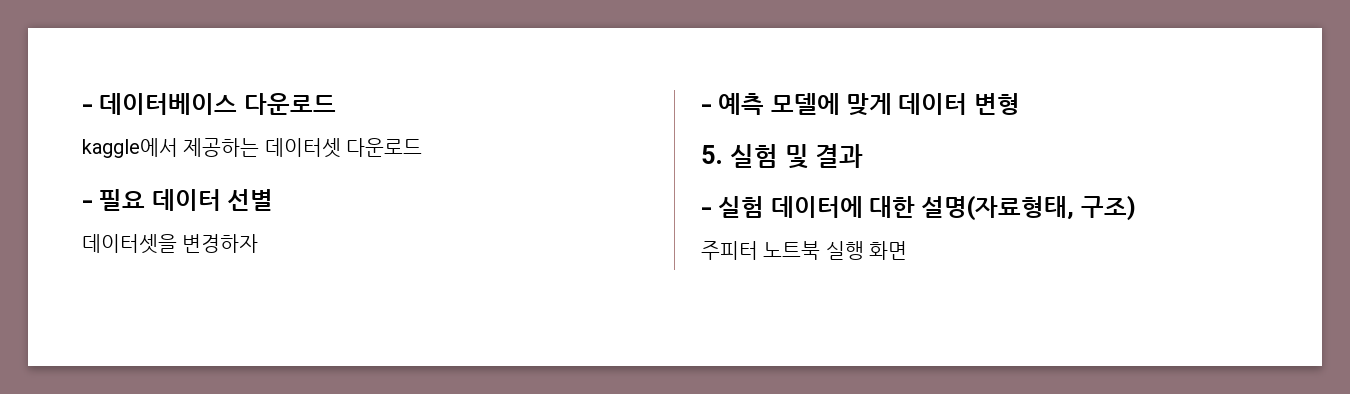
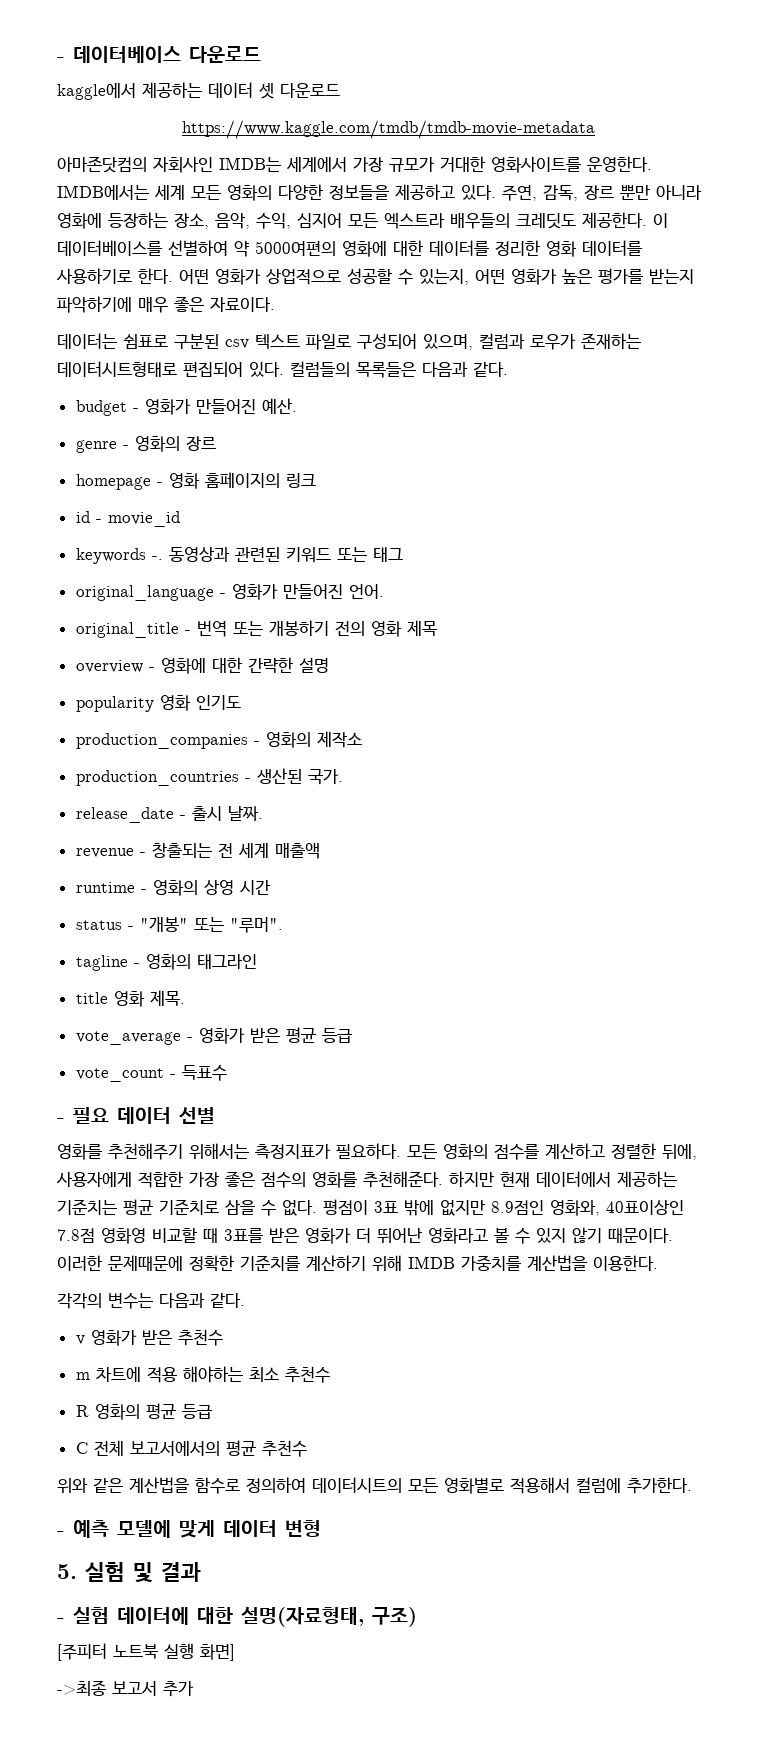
[264,138,423,158] [82,189,274,211] [82,234,259,254] 데이터셋 다운로드 // - 필요 데이터 선별 // 데이터셋을 변경하자 -> [208,82,340,99] [182,120,595,139] [57,156,652,173] [57,184,702,201] [57,212,668,229] [57,240,642,257] [56,268,694,285] [57,296,275,313] [57,333,641,350] [57,361,508,378] [75,398,297,416] [75,436,216,453] [75,472,316,490] [75,511,180,527] [75,546,403,564] [75,584,384,601] [75,620,437,638] [75,657,329,674] [75,695,241,712] [75,731,362,749] [75,768,343,786] [75,806,263,823] [75,843,320,859] [75,880,270,896] [75,917,283,933] [75,954,257,971] [75,990,185,1007] [75,1027,352,1045] [75,1065,227,1082] [57,1107,215,1124] [57,1143,697,1160] [56,1171,677,1188] [57,1199,684,1216] [57,1227,673,1244] [57,1255,658,1272] [57,1292,245,1309] [75,1329,223,1346] [75,1366,330,1383] [75,1403,212,1420] [75,1440,307,1457] [57,1477,692,1494] 데이터 셋 다운로드 // https://www.kaggle.com/tmdb/tmdb-movie-metadata // 아마존닷컴의 자회사인 IMDB는 세계에서 가장 규모가 거대한 영화사이트를 운영한다. IMDB에서는 세계 모든 영화의 다양한 정보들을 제공하고 있다. 주연, 감독, 장르 뿐만 아니라 영화에 등장하는 장소, 음악, 수익, 심지어 모든 엑스트라 배우들의 크레딧도 제공한다. 이 데이터베이스를 선별하여 약 5000여편의 영화에 대한 데이터를 정리한 영화 데이터를 사용하기로 한다. 어떤 영화가 상업적으로 성공할 수 있는지, 어떤 영화가 높은 평가를 받는지 파악하기에 매우 좋은 자료이다. // 데이터는 쉼표로 구분된 csv 텍스트 파일로 구성되어 있으며, 컬럼과 로우가 존재하는 데이터시트형태로 편집되어 있다. 컬럼들의 목록들은 다음과 같다. // budget - 영화가 만들어진 예산. // genre - 영화의 장르 // homepage - 영화 홈페이지의 링크 // id - movie_id // keywords -. 동영상과 관련된 키워드 또는 태그 // original_language - 영화가 만들어진 언어. // original_title - 번역 또는 개봉하기 전의 영화 제목 // overview - 영화에 대한 간략한 설명 // popularity 영화 인기도 // production_companies - 영화의 제작소 // production_countries - 생산된 국가. // release_date - 출시 날짜. // revenue - 창출되는 전 세계 매출액 // runtime - 영화의 상영 시간 // status - "개봉" 또는 "루머". // tagline - 영화의 태그라인 // title 영화 제목. // vote_average - 영화가 받은 평균 등급 // vote_count - 득표수 // - 필요 데이터 선별 // 영화를 추천해주기 위해서는 측정지표가 필요하다. 모든 영화의 점수를 계산하고 정렬한 뒤에, 사용자에게 적합한 가장 좋은 점수의 영화를 추천해준다. 하지만 현재 데이터에서 제공하는 기준치는 평균 기준치로 삼을 수 없다. 평점이 3표 밖에 없지만 8.9점인 영화와, 40표이상인 7.8점 영화영 비교할 때 3표를 받은 영화가 더 뛰어난 영화라고 볼 수 있지 않기 때문이다. 이러한 문제때문에 정확한 기준치를 계산하기 위해 IMDB 가중치를 계산법을 이용한다. // 각각의 변수는 다음과 같다. // v 영화가 받은 추천수 // m 차트에 적용 해야하는 최소 추천수 // R 영화의 평균 등급 // C 전체 보고서에서의 평균 추천수 // 위와 같은 계산법을 함수로 정의하여 데이터시트의 모든 영화별로 적용해서 컬럼에 추가한다.
[701,241,758,260] 주피터 -> [57,1643,107,1661] [주피터
[869,241,908,260] 화면 -> [200,1644,235,1661] [57,1680,194,1697] 화면] // ->최종 보고서 추가

